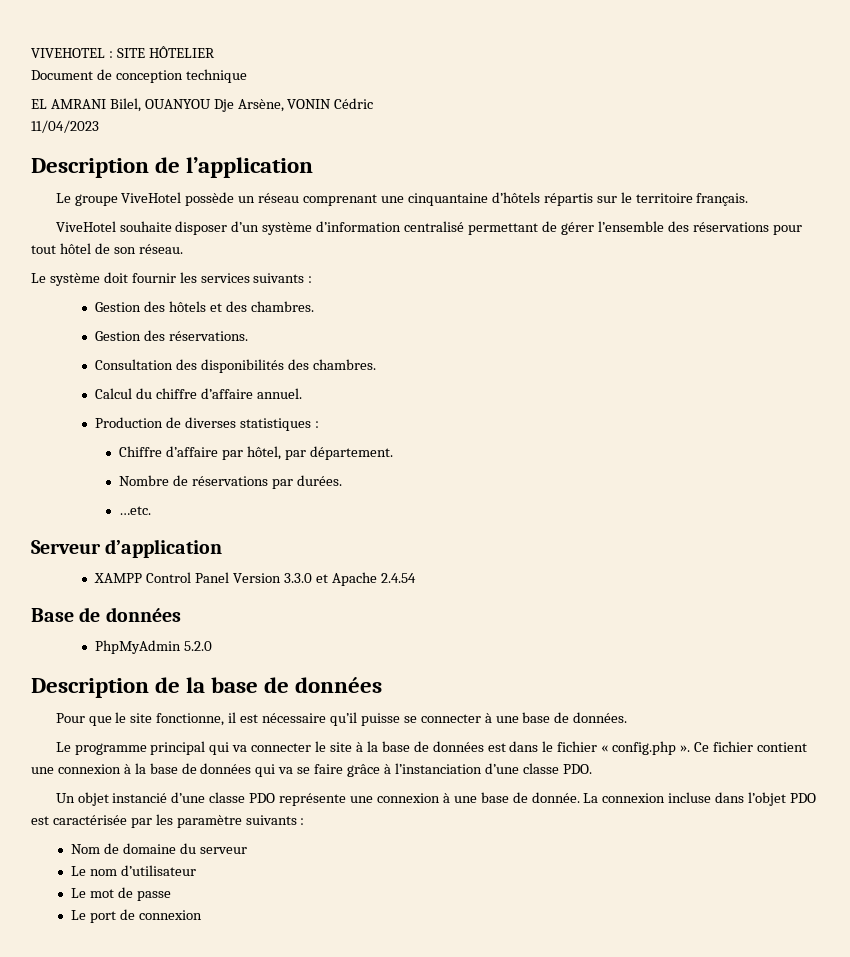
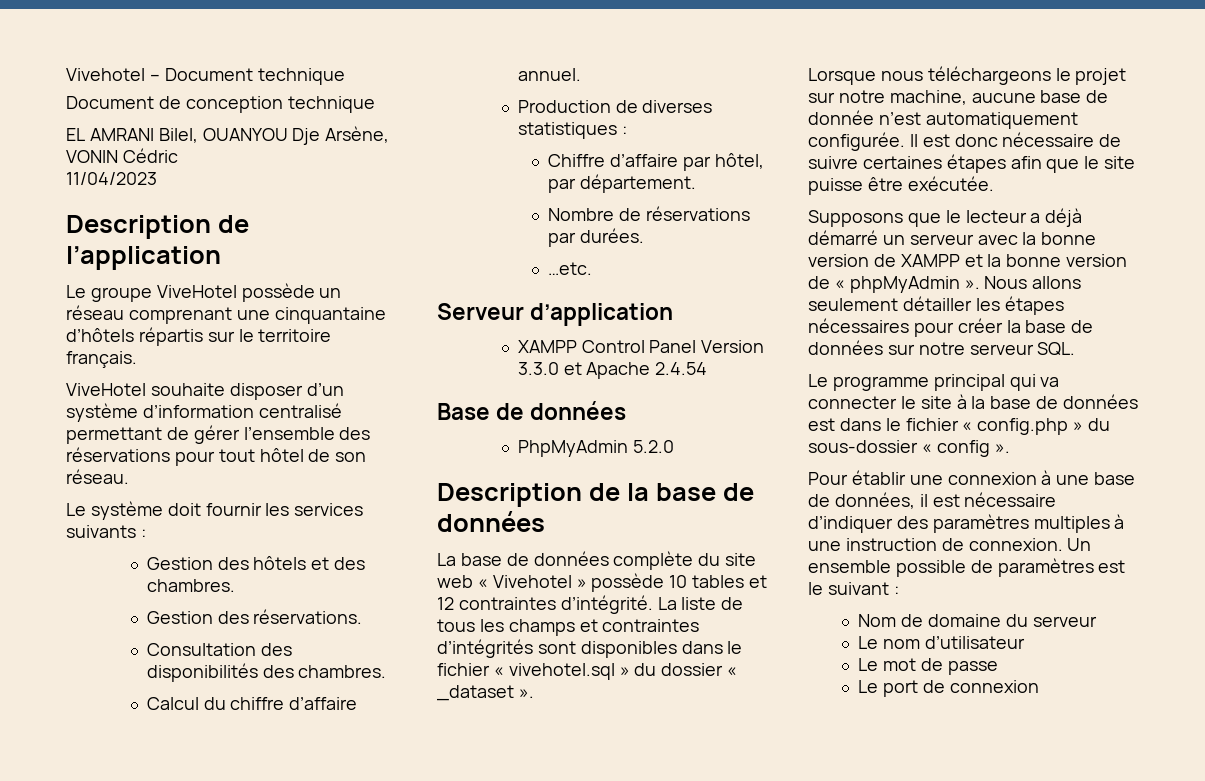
[31,46,215,58] VIVEHOTEL : SITE HÔTELIER -> [66,68,345,85] Vivehotel – Document technique
[55,712,628,726] Pour que le site fonctionne, il est nécessaire qu’il puisse se connecter à une base de données. -> [437,551,757,570] [437,573,768,592] [437,595,744,614] [437,619,700,636] [437,639,743,658] [437,663,738,680] [437,685,534,701] [808,66,1127,85] [808,90,1109,105] [808,110,1078,129] [808,132,1122,151] [808,154,1136,173] [808,176,994,195] [808,208,1083,227] [808,230,1097,245] [808,254,1128,267] [808,276,1082,293] [808,296,1064,315] [808,318,1094,337] [808,340,1076,356] La base de données complète du site web « Vivehotel » possède 10 tables et 12 contraintes d’intégrité. La liste de tous les champs et contraintes d’intégrités sont disponibles dans le fichier « vivehotel.sql » du dossier « _dataset ». // Lorsque nous téléchargeons le projet sur notre machine, aucune base de donnée n’est automatiquement configurée. Il est donc nécessaire de suivre certaines étapes afin que le site puisse être exécutée. // Supposons que le lecteur a déjà démarré un serveur avec la bonne version de XAMPP et la bonne version de « phpMyAdmin ». Nous allons seulement détailler les étapes nécessaires pour créer la base de données sur notre serveur SQL.
[680,741,807,752] [31,763,592,777] [55,792,347,806] ». Ce fichier contient une connexion à la base de données qui va se faire grâce à l’instanciation d’une classe PDO. // Un objet instancié d’une classe PDO représente -> [1073,418,1111,431] [808,440,1010,457] [808,470,906,485] » du sous-dossier « config ». // Pour établir
[531,792,817,806] [31,814,297,828] donnée. La connexion incluse dans l’objet PDO est caractérisée par les paramètre suivants -> [834,492,1057,509] [808,514,1125,533] [808,538,1092,551] [808,558,1126,577] [808,582,889,595] données, il est nécessaire d’indiquer des paramètres multiples à une instruction de connexion. Un ensemble possible de paramètres est le suivant

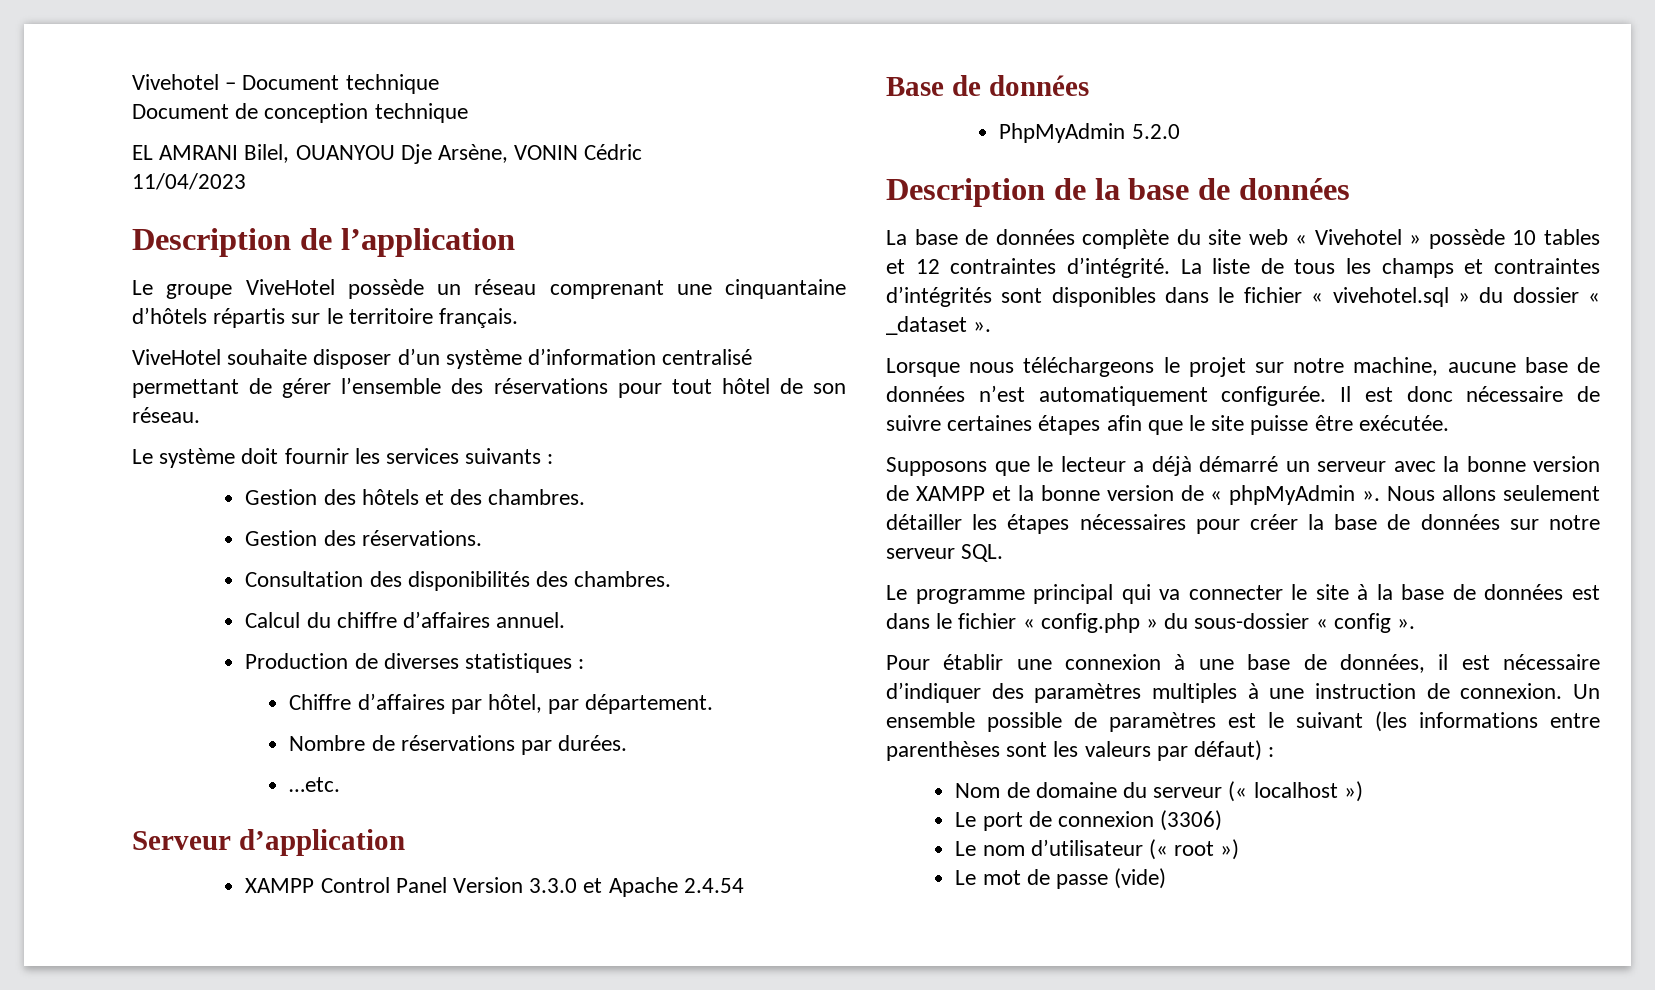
[289,697,358,710] d’affaire -> [402,611,490,628] d’affaires
[610,154,679,167] d’affaire -> [357,693,445,710] d’affaires
[808,110,874,125] donnée -> [886,386,965,402] données
(889, 588) none -> [1375,711,1600,732] [886,740,1263,761] (les informations entre parenthèses sont les valeurs par défaut)
(1097, 621) none -> [1228,781,1363,802] [955,810,1223,831] (« localhost ») // Le port de connexion (3306)
(1025, 642) none -> [1148,839,1240,860] (« root »)
[858,680,1039,697] // Le port de connexion -> [1114,868,1167,889] (vide)

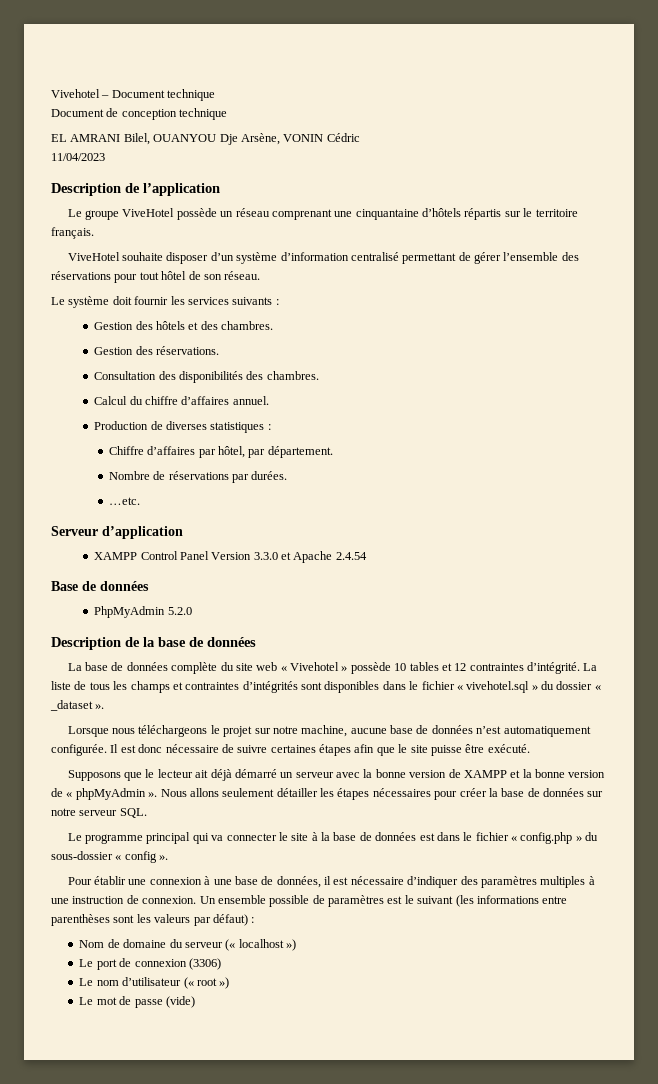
[1358,415,1449,431] exécutée. -> [487,744,530,753] exécuté.
[1133,461,1144,472] a -> [195,770,209,778] ait

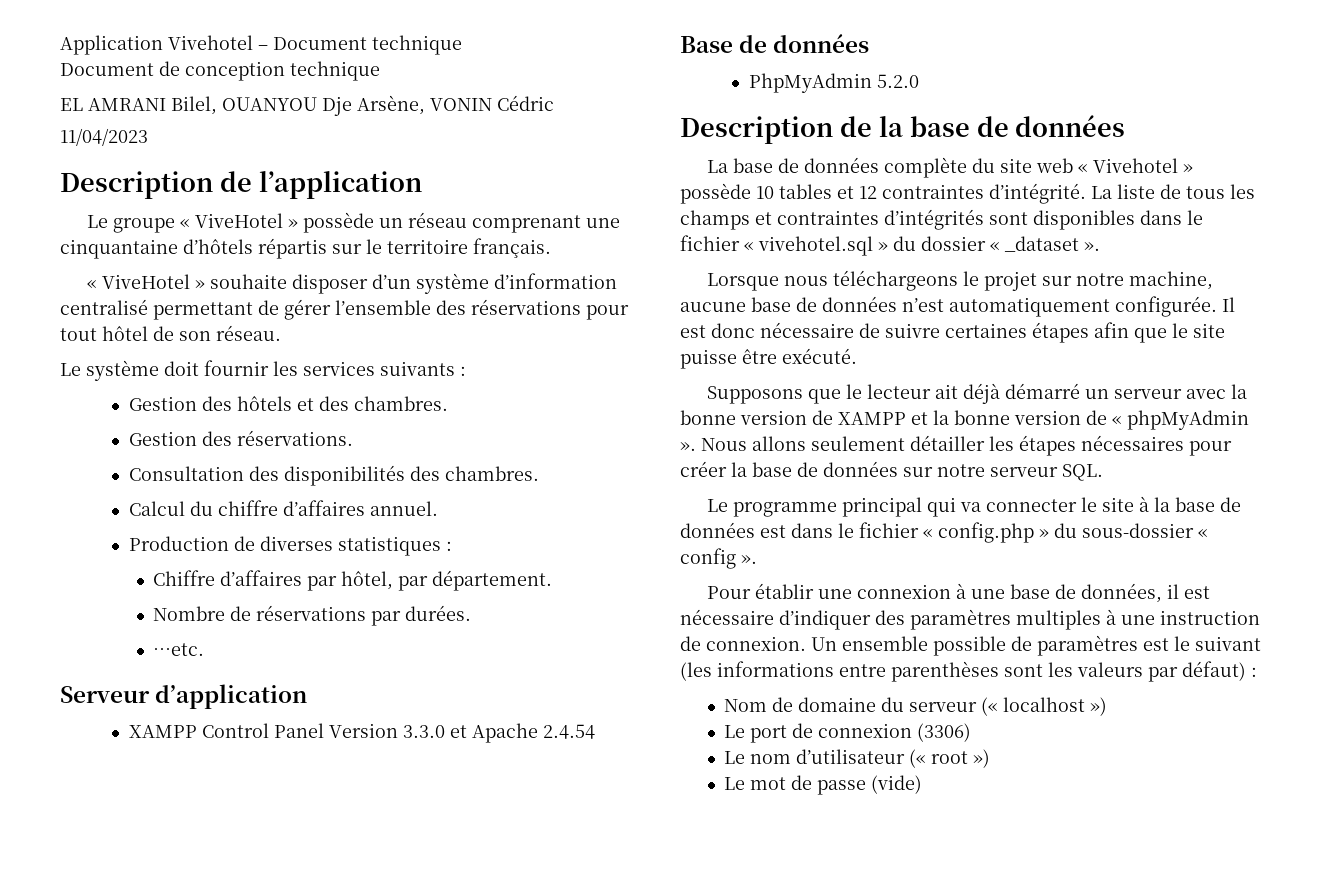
(51, 93) none -> [60,35,163,55] Application
[122,208,175,217] ViveHotel -> [180,213,299,228] « ViveHotel »
[67,252,120,261] ViveHotel -> [87,274,206,289] « ViveHotel »

